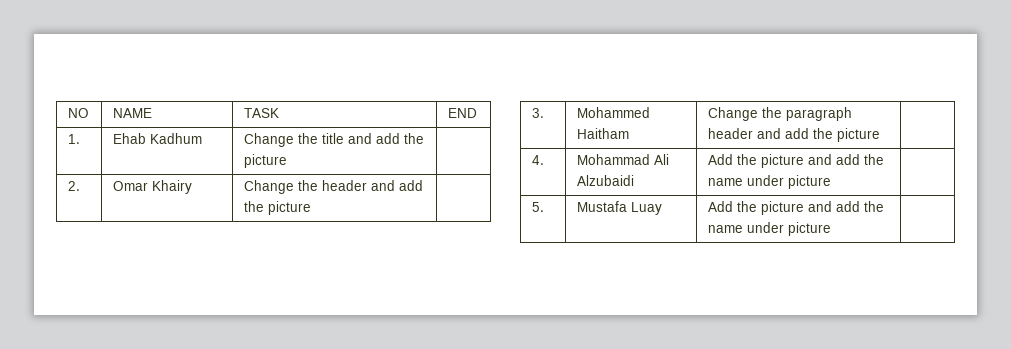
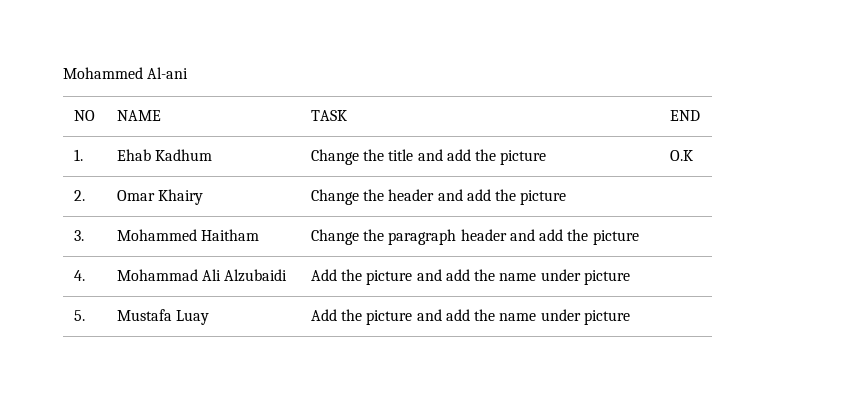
(67, 113) none -> [63,67,189,79] Mohammed Al-ani //
(287, 161) none -> [669,150,693,161] O.K

